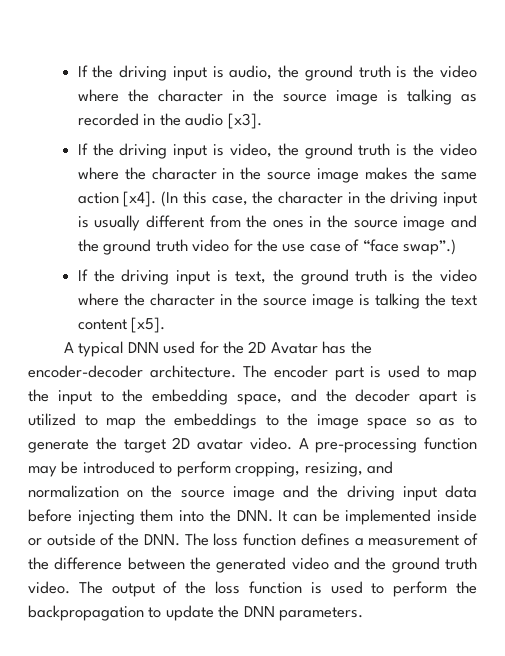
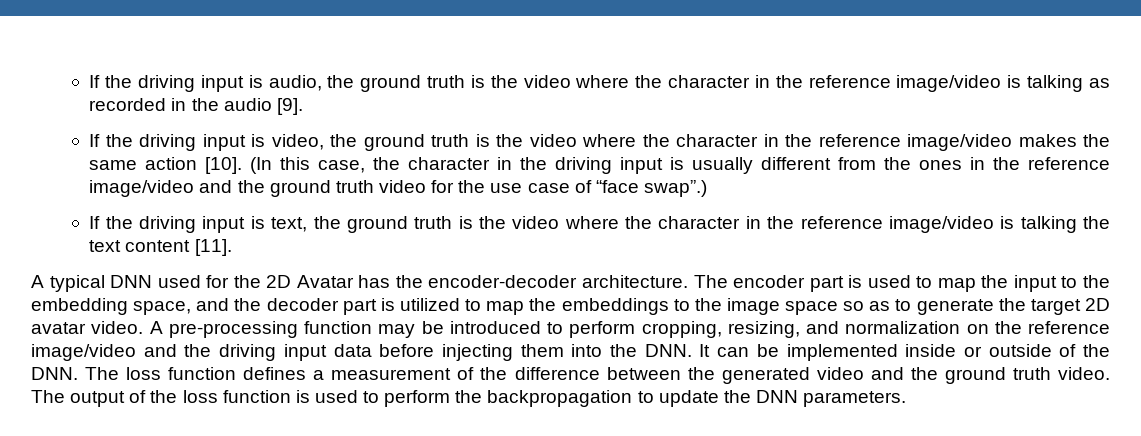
[282,90,378,105] source image -> [808,75,1002,92] reference image/video
[227,113,262,129] [x3]. -> [276,98,303,115] [9].
[267,168,360,183] source image -> [818,134,1013,151] reference image/video
[123,191,157,207] [x4]. -> [205,157,243,174] [10].
[353,216,446,231] source image -> [1027,157,1110,170] [89,180,195,197] reference image/video
[262,294,354,309] source image -> [800,216,994,233] reference image/video
[131,317,166,333] [x5]. -> [194,239,232,256] [11].
[419,391,458,405] apart -> [342,299,377,315] part
[180,486,275,501] source image -> [1028,321,1110,334] [31,344,136,361] reference image/video

